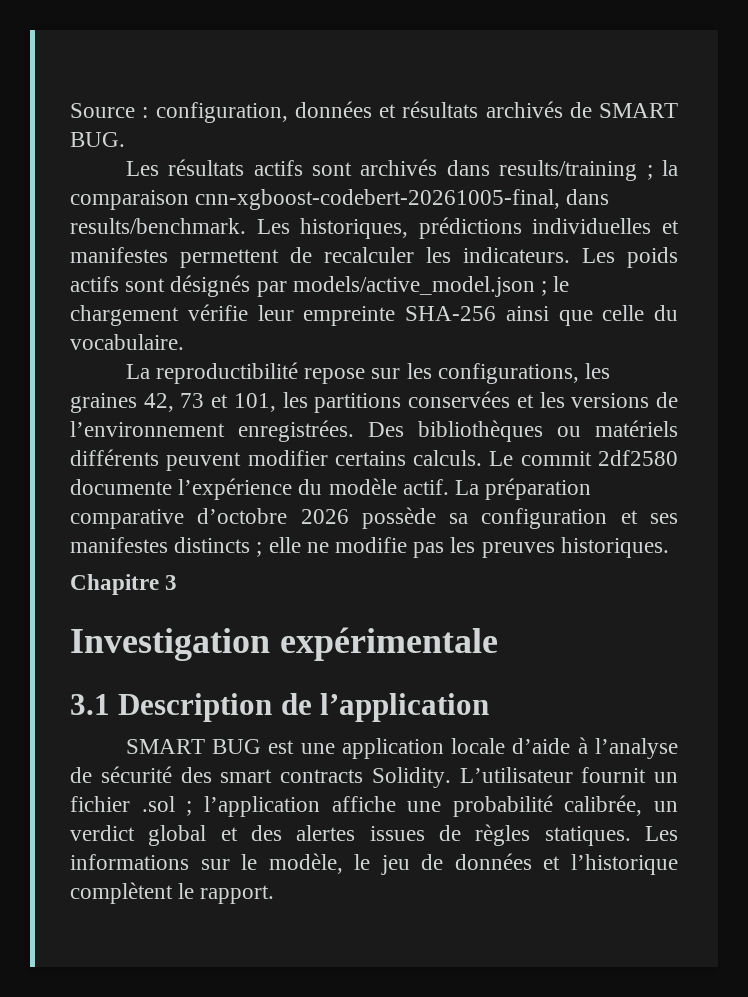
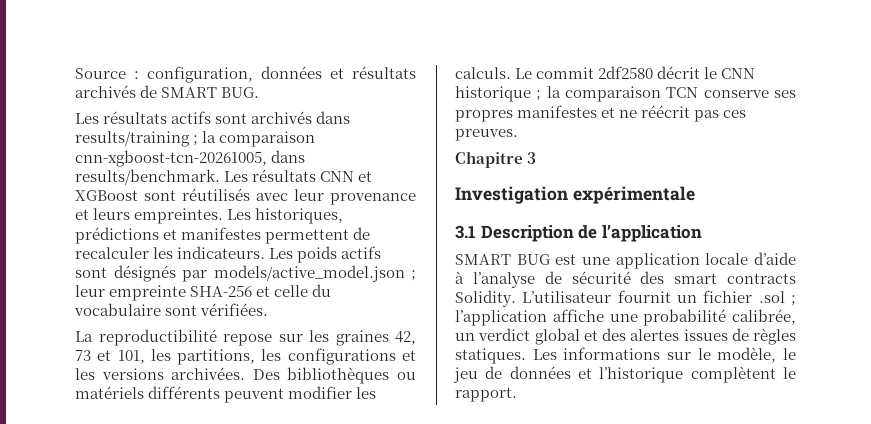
[195,189,561,210] cnn-xgboost-codebert-20261005-final, -> [75,150,267,167] cnn-xgboost-tcn-20261005,
(290, 226) none -> [252,169,373,182] [75,188,416,205] [75,208,252,224] résultats CNN et XGBoost sont réutilisés avec leur provenance et leurs empreintes. Les
[532,218,652,234] individuelles -> (159, 235) none
[553,276,570,292] [70,304,678,326] [70,334,184,350] le chargement vérifie leur empreinte SHA-256 ainsi que celle du vocabulaire. -> [75,284,332,301] [74,303,269,316] leur empreinte SHA-256 et celle du vocabulaire sont vérifiées.
[437,363,611,384] configurations, les -> (329, 336) none
[314,391,678,413] [70,420,354,442] partitions conservées et les versions de l’environnement enregistrées. -> [177,348,416,365] [75,367,246,380] partitions, les configurations et les versions archivées.
[334,451,406,466] certains -> [356,387,377,399] les
[70,478,592,500] [70,507,678,529] [70,537,669,558] documente l’expérience du modèle actif. La préparation comparative d’octobre 2026 possède sa configuration et ses manifestes distincts ; elle ne modifie pas les preuves historiques. -> [657,66,756,79] [455,86,796,102] [455,105,747,122] [455,129,518,141] décrit le CNN historique ; la comparaison TCN conserve ses propres manifestes et ne réécrit pas ces preuves.

